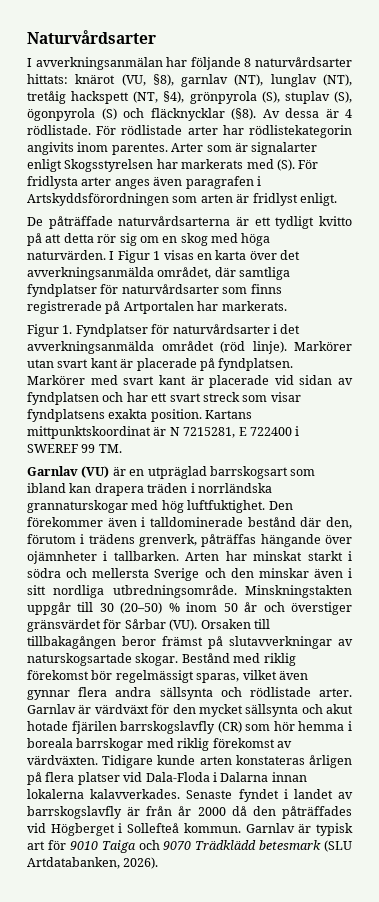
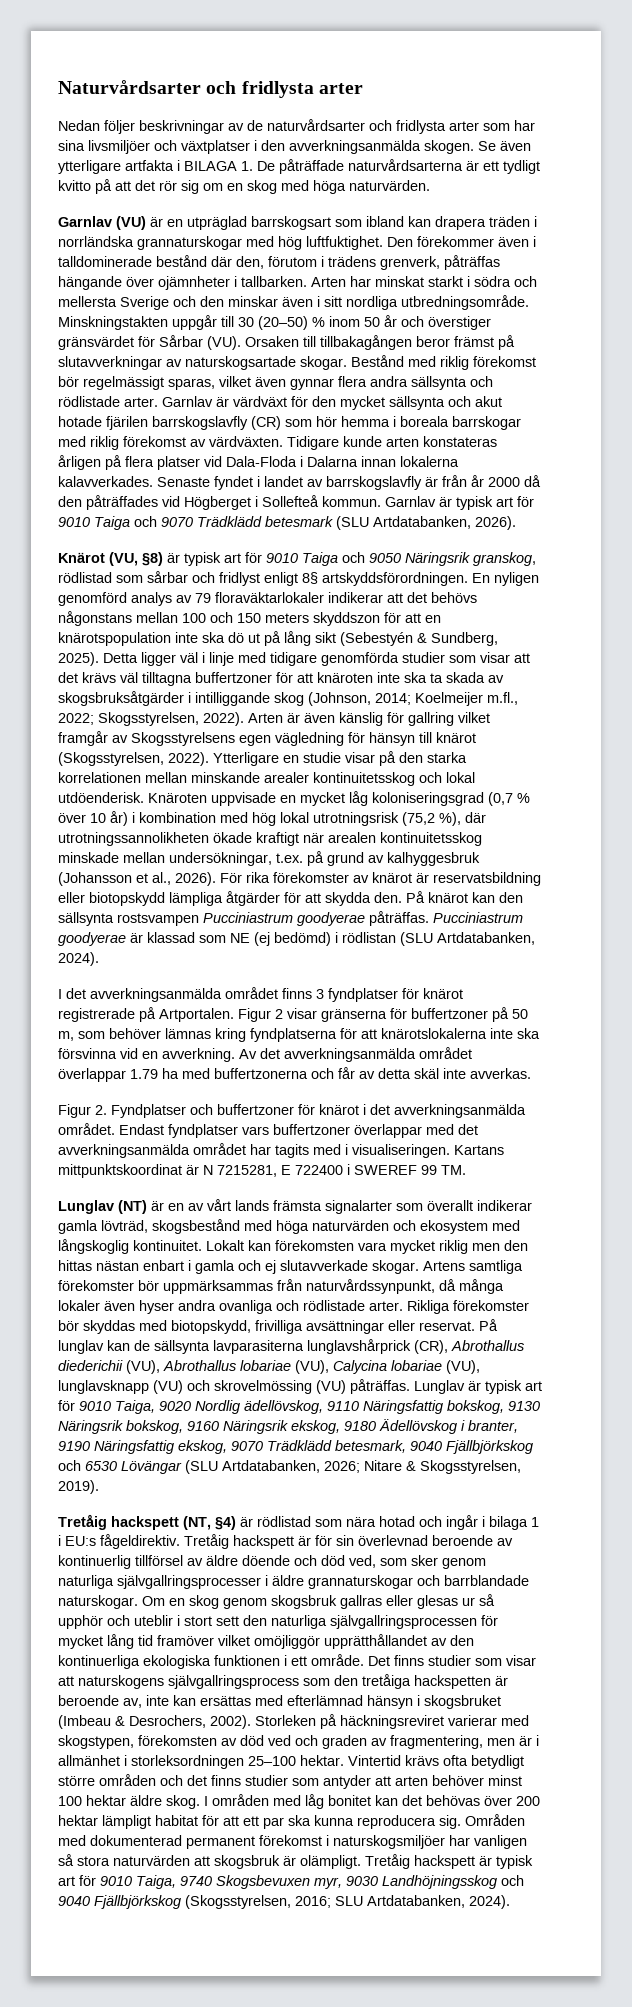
[27,57,352,70] [27,74,352,87] [27,91,352,104] [27,108,352,121] [27,125,352,138] [27,142,318,155] [27,159,319,172] [27,176,261,189] [27,193,337,206] // I avverkningsanmälan har följande 8 naturvårdsarter hittats: knärot (VU, §8), garnlav (NT), lunglav (NT), tretåig hackspett (NT, §4), grönpyrola (S), stuplav (S), ögonpyrola (S) och fläcknycklar (§8). Av dessa är 4 rödlistade. För rödlistade arter har rödlistekategorin angivits inom parentes. Arter som är signalarter enligt Skogsstyrelsen har markerats med (S). För fridlysta arter anges även paragrafen i Artskyddsförordningen som arten är fridlyst enligt. // -> [206,81,363,98] [58,119,535,134] [58,140,531,154] [58,160,253,174] och fridlysta arter // Nedan följer beskrivningar av de naturvårdsarter och fridlysta arter som har sina livsmiljöer och växtplatser i den avverkningsanmälda skogen. Se även ytterligare artfakta i BILAGA 1.
[63,233,94,243] detta -> [135,180,155,191] det
[109,250,300,263] [27,267,291,280] [27,284,282,297] [27,301,287,314] [27,324,301,337] [27,341,352,354] [27,358,294,371] [27,375,353,388] [27,392,301,405] [27,409,253,422] [27,426,300,439] [27,444,122,453] I Figur 1 visas en karta över det avverkningsanmälda området, där samtliga fyndplatser för naturvårdsarter som finns registrerade på Artportalen har markerats. // Figur 1. Fyndplatser för naturvårdsarter i det avverkningsanmälda området (röd linje). Markörer utan svart kant är placerade på fyndplatsen. Markörer med svart kant är placerade vid sidan av fyndplatsen och har ett svart streck som visar fyndplatsens exakta position. Kartans mittpunktskoordinat är N 7215281, E 722400 i SWEREF 99 TM. -> (430, 185) none
(159, 863) none -> [58,552,536,566] [58,571,539,586] [58,592,477,606] [58,611,441,626] [58,631,498,646] [58,652,530,666] [58,672,504,686] [58,691,518,706] [58,712,490,726] [58,731,476,746] [58,751,467,766] [58,772,475,786] [58,791,530,806] [58,811,486,826] [58,832,482,846] [58,851,480,866] [58,872,541,886] [58,891,523,906] [58,911,523,926] [58,932,535,946] [58,952,99,966] [58,987,463,1002] [58,1007,528,1022] [58,1028,540,1042] [58,1047,472,1062] [58,1067,531,1082] [58,1104,526,1118] [58,1123,478,1138] [58,1143,504,1158] [58,1164,466,1178] [58,1199,532,1214] [58,1219,520,1234] [58,1239,528,1254] [58,1260,523,1274] [58,1279,504,1294] [58,1300,529,1314] [58,1319,498,1334] [58,1339,524,1354] [58,1360,480,1374] [58,1379,542,1394] [58,1400,540,1414] [58,1419,518,1434] [58,1440,533,1454] [58,1460,521,1474] [58,1480,99,1494] [58,1514,539,1530] [58,1534,513,1549] [58,1555,486,1569] [58,1575,529,1589] [58,1594,495,1609] [58,1615,498,1629] [58,1634,474,1649] [58,1654,536,1669] [58,1674,508,1689] [58,1695,501,1709] [58,1714,529,1729] [58,1735,539,1749] [58,1755,524,1769] [58,1774,522,1789] [58,1794,540,1809] [58,1814,525,1829] [58,1835,527,1849] [58,1854,533,1869] [58,1875,524,1889] [58,1895,510,1909] // Knärot (VU, §8) är typisk art för 9010 Taiga och 9050 Näringsrik granskog, rödlistad som sårbar och fridlyst enligt 8§ artskyddsförordningen. En nyligen genomförd analys av 79 floraväktarlokaler indikerar att det behövs någonstans mellan 100 och 150 meters skyddszon för att en knärotspopulation inte ska dö ut på lång sikt (Sebestyén & Sundberg, 2025). Detta ligger väl i linje med tidigare genomförda studier som visar att det krävs väl tilltagna buffertzoner för att knäroten inte ska ta skada av skogsbruksåtgärder i intilliggande skog (Johnson, 2014; Koelmeijer m.fl., 2022; Skogsstyrelsen, 2022). Arten är även känslig för gallring vilket framgår av Skogsstyrelsens egen vägledning för hänsyn till knärot (Skogsstyrelsen, 2022). Ytterligare en studie visar på den starka korrelationen mellan minskande arealer kontinuitetsskog och lokal utdöenderisk. Knäroten uppvisade en mycket låg koloniseringsgrad (0,7 % över 10 år) i kombination med hög lokal utrotningsrisk (75,2 %), där utrotningssannolikheten ökade kraftigt när arealen kontinuitetsskog minskade mellan undersökningar, t.ex. på grund av kalhyggesbruk (Johansson et al., 2026). För rika förekomster av knärot är reservatsbildning eller biotopskydd lämpliga åtgärder för att skydda den. På knärot kan den sällsynta rostsvampen Pucciniastrum goodyerae påträffas. Pucciniastrum goodyerae är klassad som NE (ej bedömd) i rödlistan (SLU Artdatabanken, 2024). // I det avverkningsanmälda området finns 3 fyndplatser för knärot registrerade på Artportalen. Figur 2 visar gränserna för buffertzoner på 50 m, som behöver lämnas kring fyndplatserna för att knärotslokalerna inte ska försvinna vid en avverkning. Av det avverkningsanmälda området överlappar 1.79 ha med buffertzonerna och får av detta skäl inte avverkas. // Figur 2. Fyndplatser och buffertzoner för knärot i det avverkningsanmälda området. Endast fyndplatser vars buffertzoner överlappar med det avverkningsanmälda området har tagits med i visualiseringen. Kartans mittpunktskoordinat är N 7215281, E 722400 i SWEREF 99 TM. // Lunglav (NT) är en av vårt lands främsta signalarter som överallt indikerar gamla lövträd, skogsbestånd med höga naturvärden och ekosystem med långskoglig kontinuitet. Lokalt kan förekomsten vara mycket riklig men den hittas nästan enbart i gamla och ej slutavverkade skogar. Artens samtliga förekomster bör uppmärksammas från naturvårdssynpunkt, då många lokaler även hyser andra ovanliga och rödlistade arter. Rikliga förekomster bör skyddas med biotopskydd, frivilliga avsättningar eller reservat. På lunglav kan de sällsynta lavparasiterna lunglavshårprick (CR), Abrothallus diederichii (VU), Abrothallus lobariae (VU), Calycina lobariae (VU), lunglavsknapp (VU) och skrovelmössing (VU) påträffas. Lunglav är typisk art för 9010 Taiga, 9020 Nordlig ädellövskog, 9110 Näringsfattig bokskog, 9130 Näringsrik bokskog, 9160 Näringsrik ekskog, 9180 Ädellövskog i branter, 9190 Näringsfattig ekskog, 9070 Trädklädd betesmark, 9040 Fjällbjörkskog och 6530 Lövängar (SLU Artdatabanken, 2026; Nitare & Skogsstyrelsen, 2019). // Tretåig hackspett (NT, §4) är rödlistad som nära hotad och ingår i bilaga 1 i EU:s fågeldirektiv. Tretåig hackspett är för sin överlevnad beroende av kontinuerlig tillförsel av äldre döende och död ved, som sker genom naturliga självgallringsprocesser i äldre grannaturskogar och barrblandade naturskogar. Om en skog genom skogsbruk gallras eller glesas ur så upphör och uteblir i stort sett den naturliga självgallringsprocessen för mycket lång tid framöver vilket omöjliggör upprätthållandet av den kontinuerliga ekologiska funktionen i ett område. Det finns studier som visar att naturskogens självgallringsprocess som den tretåiga hackspetten är beroende av, inte kan ersättas med efterlämnad hänsyn i skogsbruket (Imbeau & Desrochers, 2002). Storleken på häckningsreviret varierar med skogstypen, förekomsten av död ved och graden av fragmentering, men är i allmänhet i storleksordningen 25–100 hektar. Vintertid krävs ofta betydligt större områden och det finns studier som antyder att arten behöver minst 100 hektar äldre skog. I områden med låg bonitet kan det behövas över 200 hektar lämpligt habitat för att ett par ska kunna reproducera sig. Områden med dokumenterad permanent förekomst i naturskogsmiljöer har vanligen så stora naturvärden att skogsbruk är olämpligt. Tretåig hackspett är typisk art för 9010 Taiga, 9740 Skogsbevuxen myr, 9030 Landhöjningsskog och 9040 Fjällbjörkskog (Skogsstyrelsen, 2016; SLU Artdatabanken, 2024).

